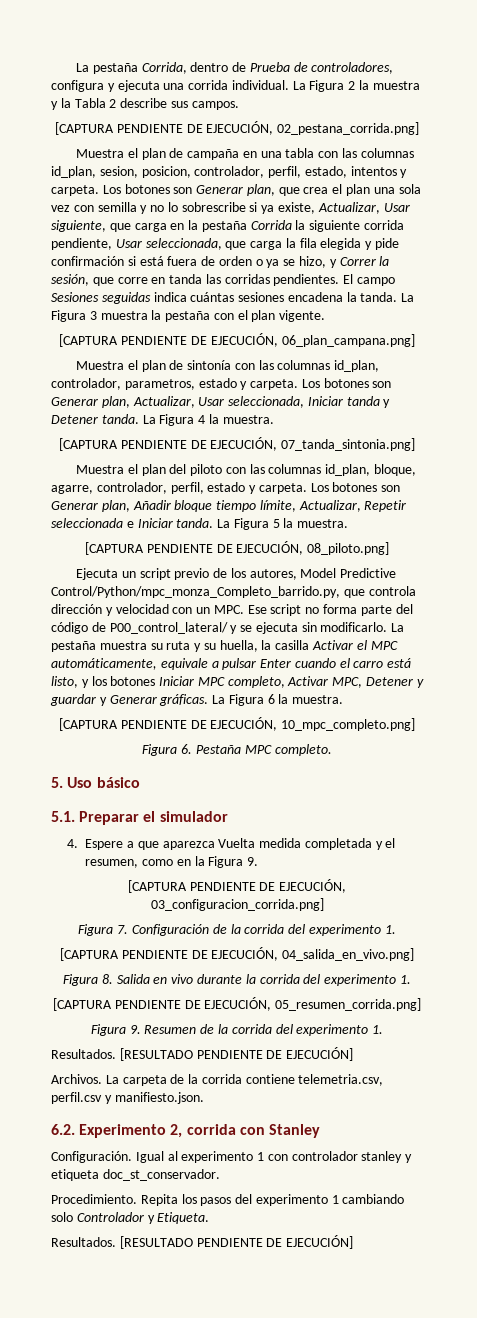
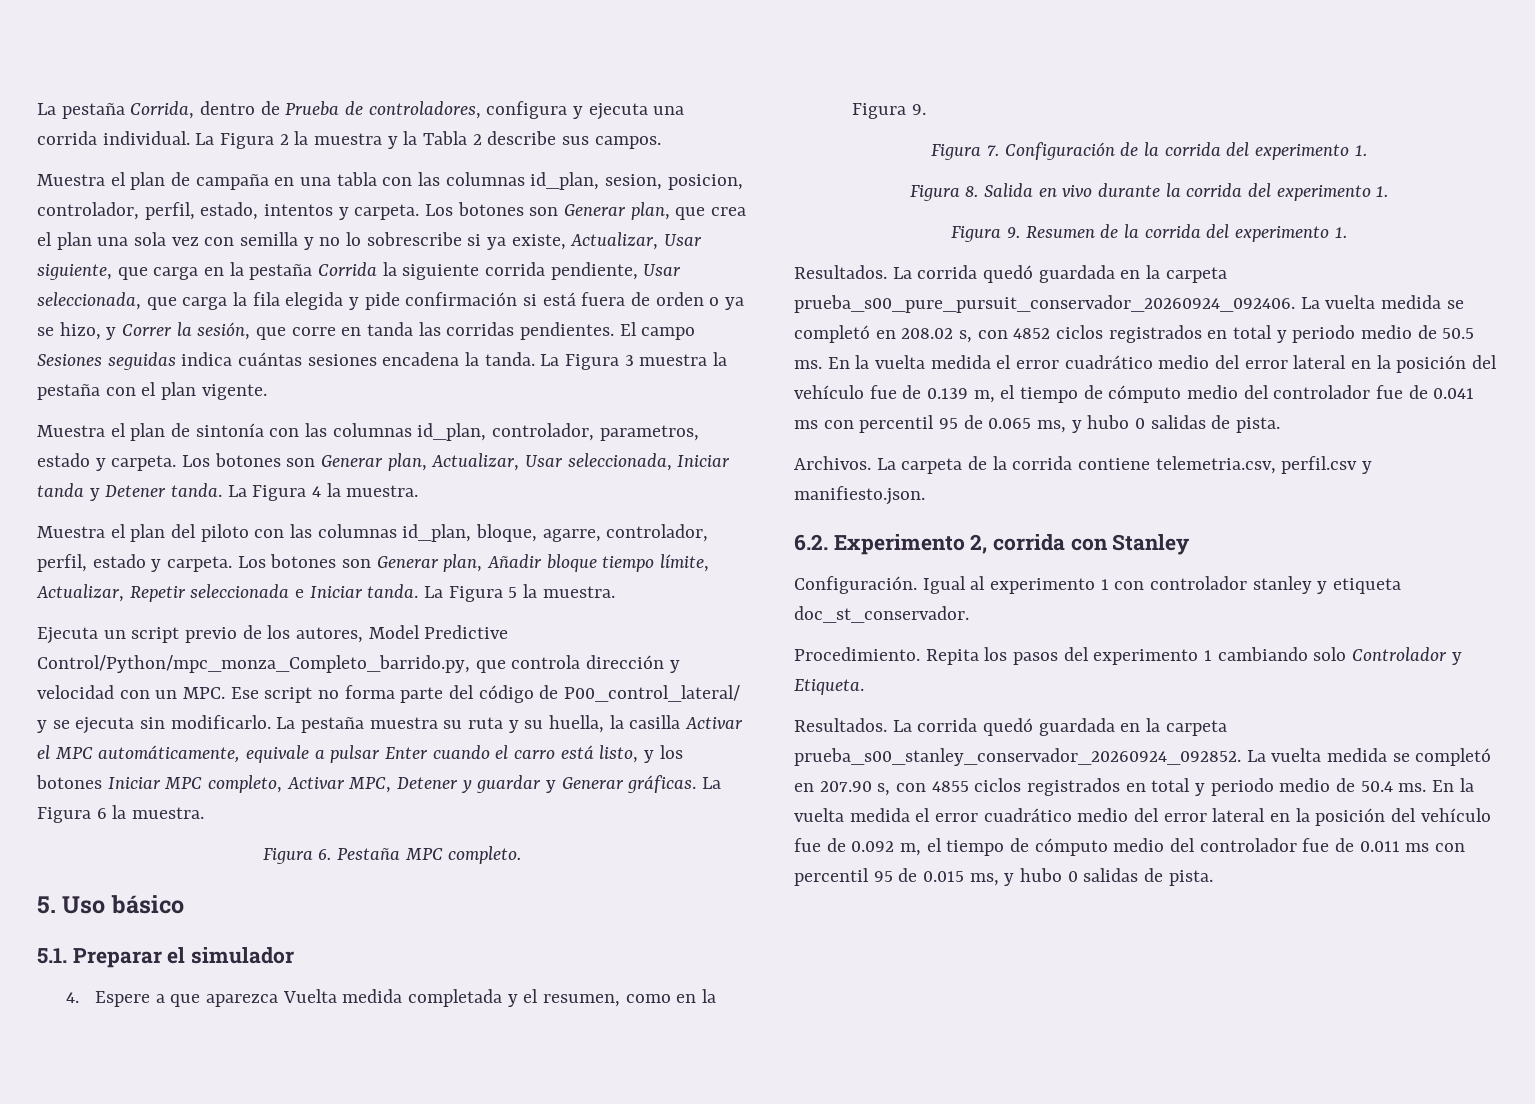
[54,121,420,135] // [CAPTURA PENDIENTE DE EJECUCIÓN, 02_pestana_corrida.png] -> (661, 142) none
[59,333,415,347] // [CAPTURA PENDIENTE DE EJECUCIÓN, 06_plan_campana.png] -> (267, 392) none
[58,437,416,451] // [CAPTURA PENDIENTE DE EJECUCIÓN, 07_tanda_sintonia.png] -> (419, 491) none
[84,541,390,555] // [CAPTURA PENDIENTE DE EJECUCIÓN, 08_piloto.png] -> (615, 592) none
[58,717,416,731] // [CAPTURA PENDIENTE DE EJECUCIÓN, 10_mpc_completo.png] -> (205, 813) none
[127,879,347,893] [150,898,324,911] // [CAPTURA PENDIENTE DE EJECUCIÓN, 03_configuracion_corrida.png] -> (926, 109) none
[59,947,415,961] // [CAPTURA PENDIENTE DE EJECUCIÓN, 04_salida_en_vivo.png] -> (1367, 150) none
[52,997,422,1011] // [CAPTURA PENDIENTE DE EJECUCIÓN, 05_resumen_corrida.png] -> (1389, 191) none
[119,1047,354,1061] [RESULTADO PENDIENTE DE EJECUCIÓN] -> [892,265,1227,283] [794,295,1464,313] [794,325,1475,343] [794,355,1498,373] [794,385,1475,403] [794,415,1281,433] La corrida quedó guardada en la carpeta prueba_s00_pure_pursuit_conservador_20260924_092406. La vuelta medida se completó en 208.02 s, con 4852 ciclos registrados en total y periodo medio de 50.5 ms. En la vuelta medida el error cuadrático medio del error lateral en la posición del vehículo fue de 0.139 m, el tiempo de cómputo medio del controlador fue de 0.041 ms con percentil 95 de 0.065 ms, y hubo 0 salidas de pista.
[119,1235,354,1249] [RESULTADO PENDIENTE DE EJECUCIÓN] -> [892,718,1227,736] [794,748,1492,766] [794,778,1474,796] [794,808,1491,826] [794,838,1466,856] [794,868,1213,886] La corrida quedó guardada en la carpeta prueba_s00_stanley_conservador_20260924_092852. La vuelta medida se completó en 207.90 s, con 4855 ciclos registrados en total y periodo medio de 50.4 ms. En la vuelta medida el error cuadrático medio del error lateral en la posición del vehículo fue de 0.092 m, el tiempo de cómputo medio del controlador fue de 0.011 ms con percentil 95 de 0.015 ms, y hubo 0 salidas de pista.

